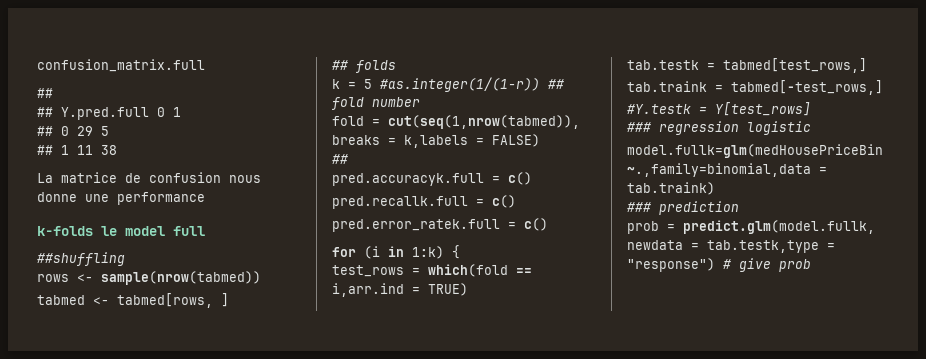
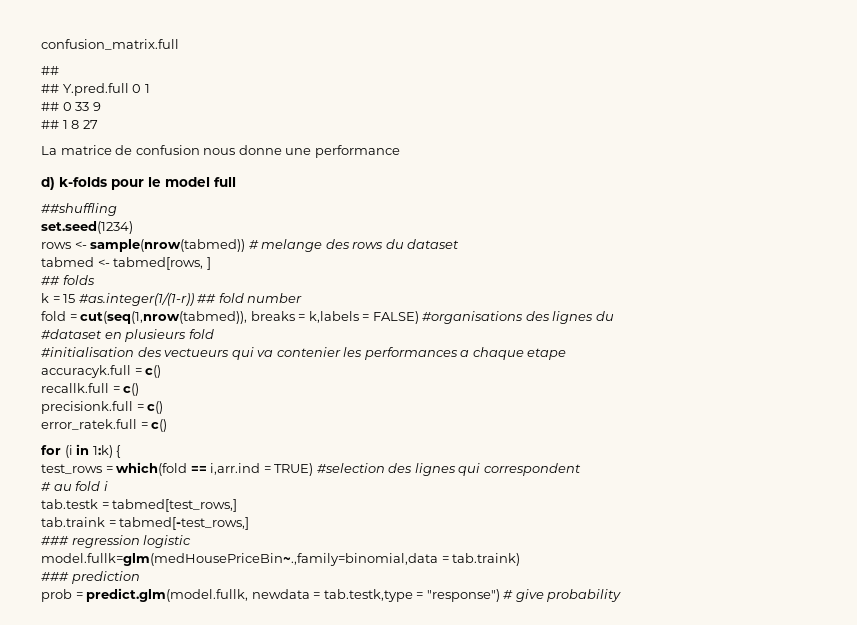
[77,126,109,136] 29 5 -> [75,102,101,111] 33 9
[77,145,117,155] 11 38 -> [71,120,98,129] 8 27
[37,226,93,236] k-folds -> [41,177,144,190] d) k-folds pour
(125, 259) none -> [41,221,133,234] // set.seed(1234)
(261, 278) none -> [248,239,460,252] # melange des rows du dataset
[364,79,372,89] 5 -> [63,294,76,303] 15
[332,154,348,164] [332,172,532,186] [332,195,516,209] [332,219,500,232] // ## // pred.accuracyk.full = c() // pred.recallk.full = c() // pred.error_ratek.full -> [422,311,614,324] [41,329,214,342] [41,347,567,360] [41,365,162,378] [41,383,140,396] [41,401,164,414] [41,419,137,430] #organisations des lignes du // #dataset en plusieurs fold // #initialisation des vectueurs qui va contenier les performances a chaque etape // accuracyk.full = c() // recallk.full = c() // precisionk.full = c() // error_ratek.full
(468, 289) none -> [316,463,581,476] [41,481,108,491] #selection des lignes qui correspondent // # au fold i
[627,102,811,116] // #Y.testk = Y[test_rows] -> (250, 523) none
[779,259,811,272] prob -> [547,589,622,602] probability

